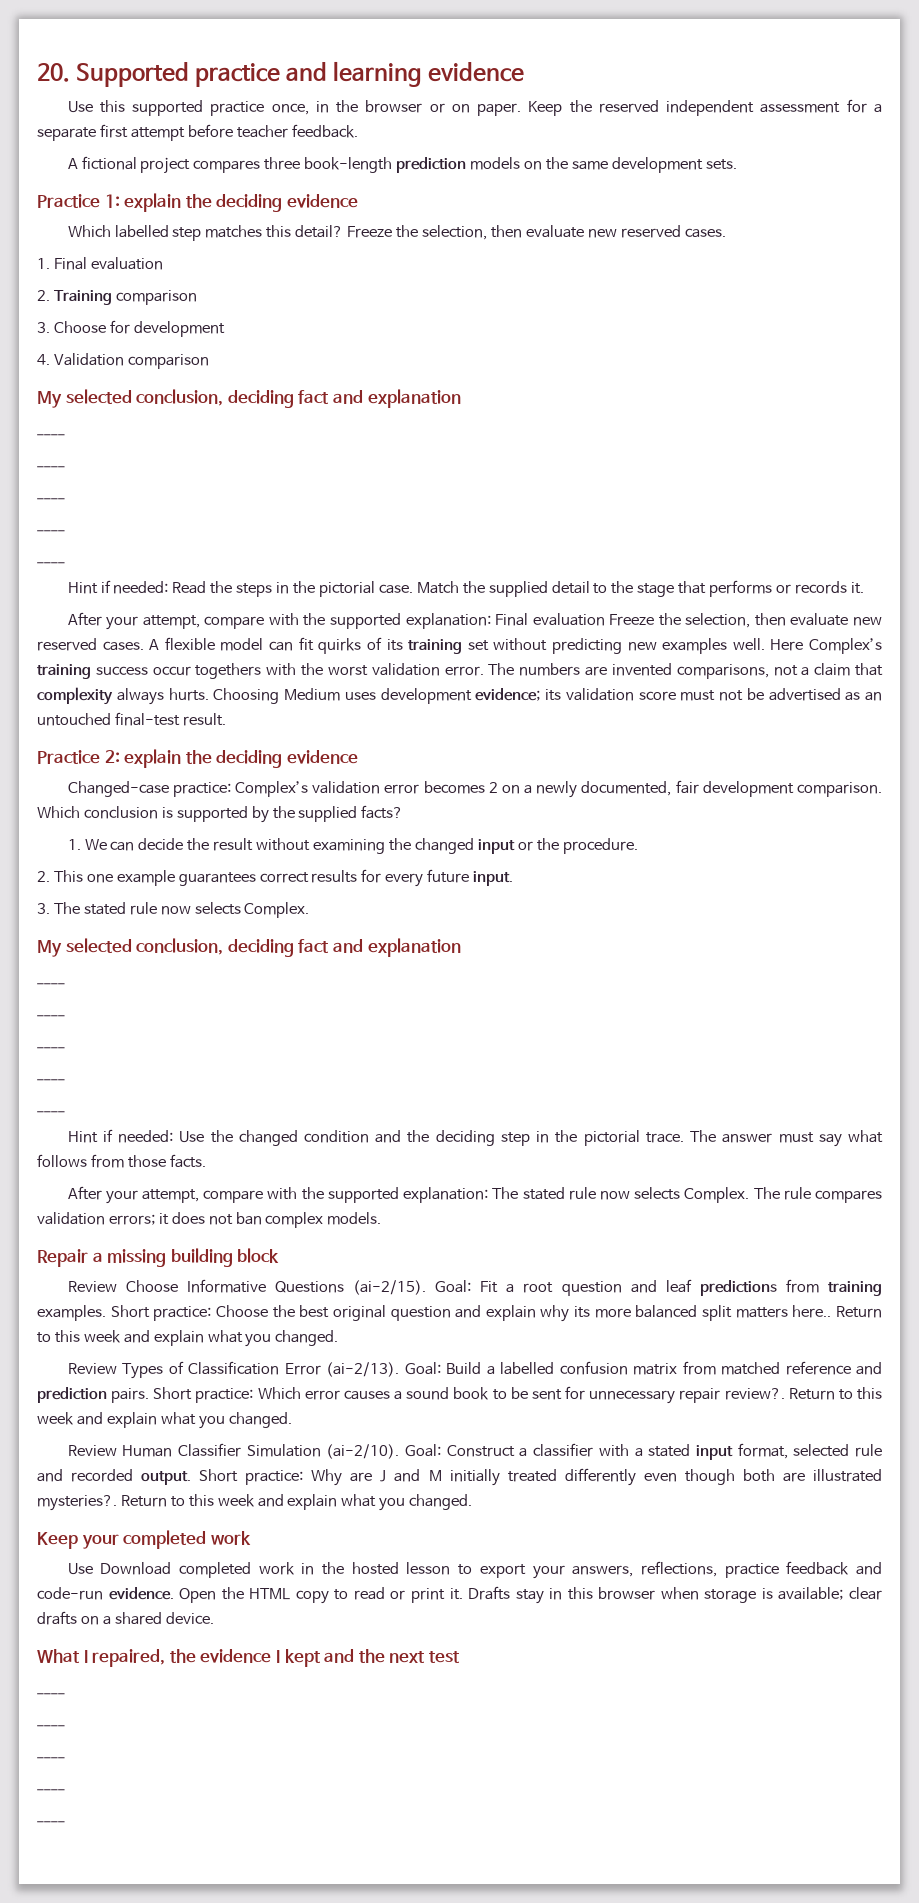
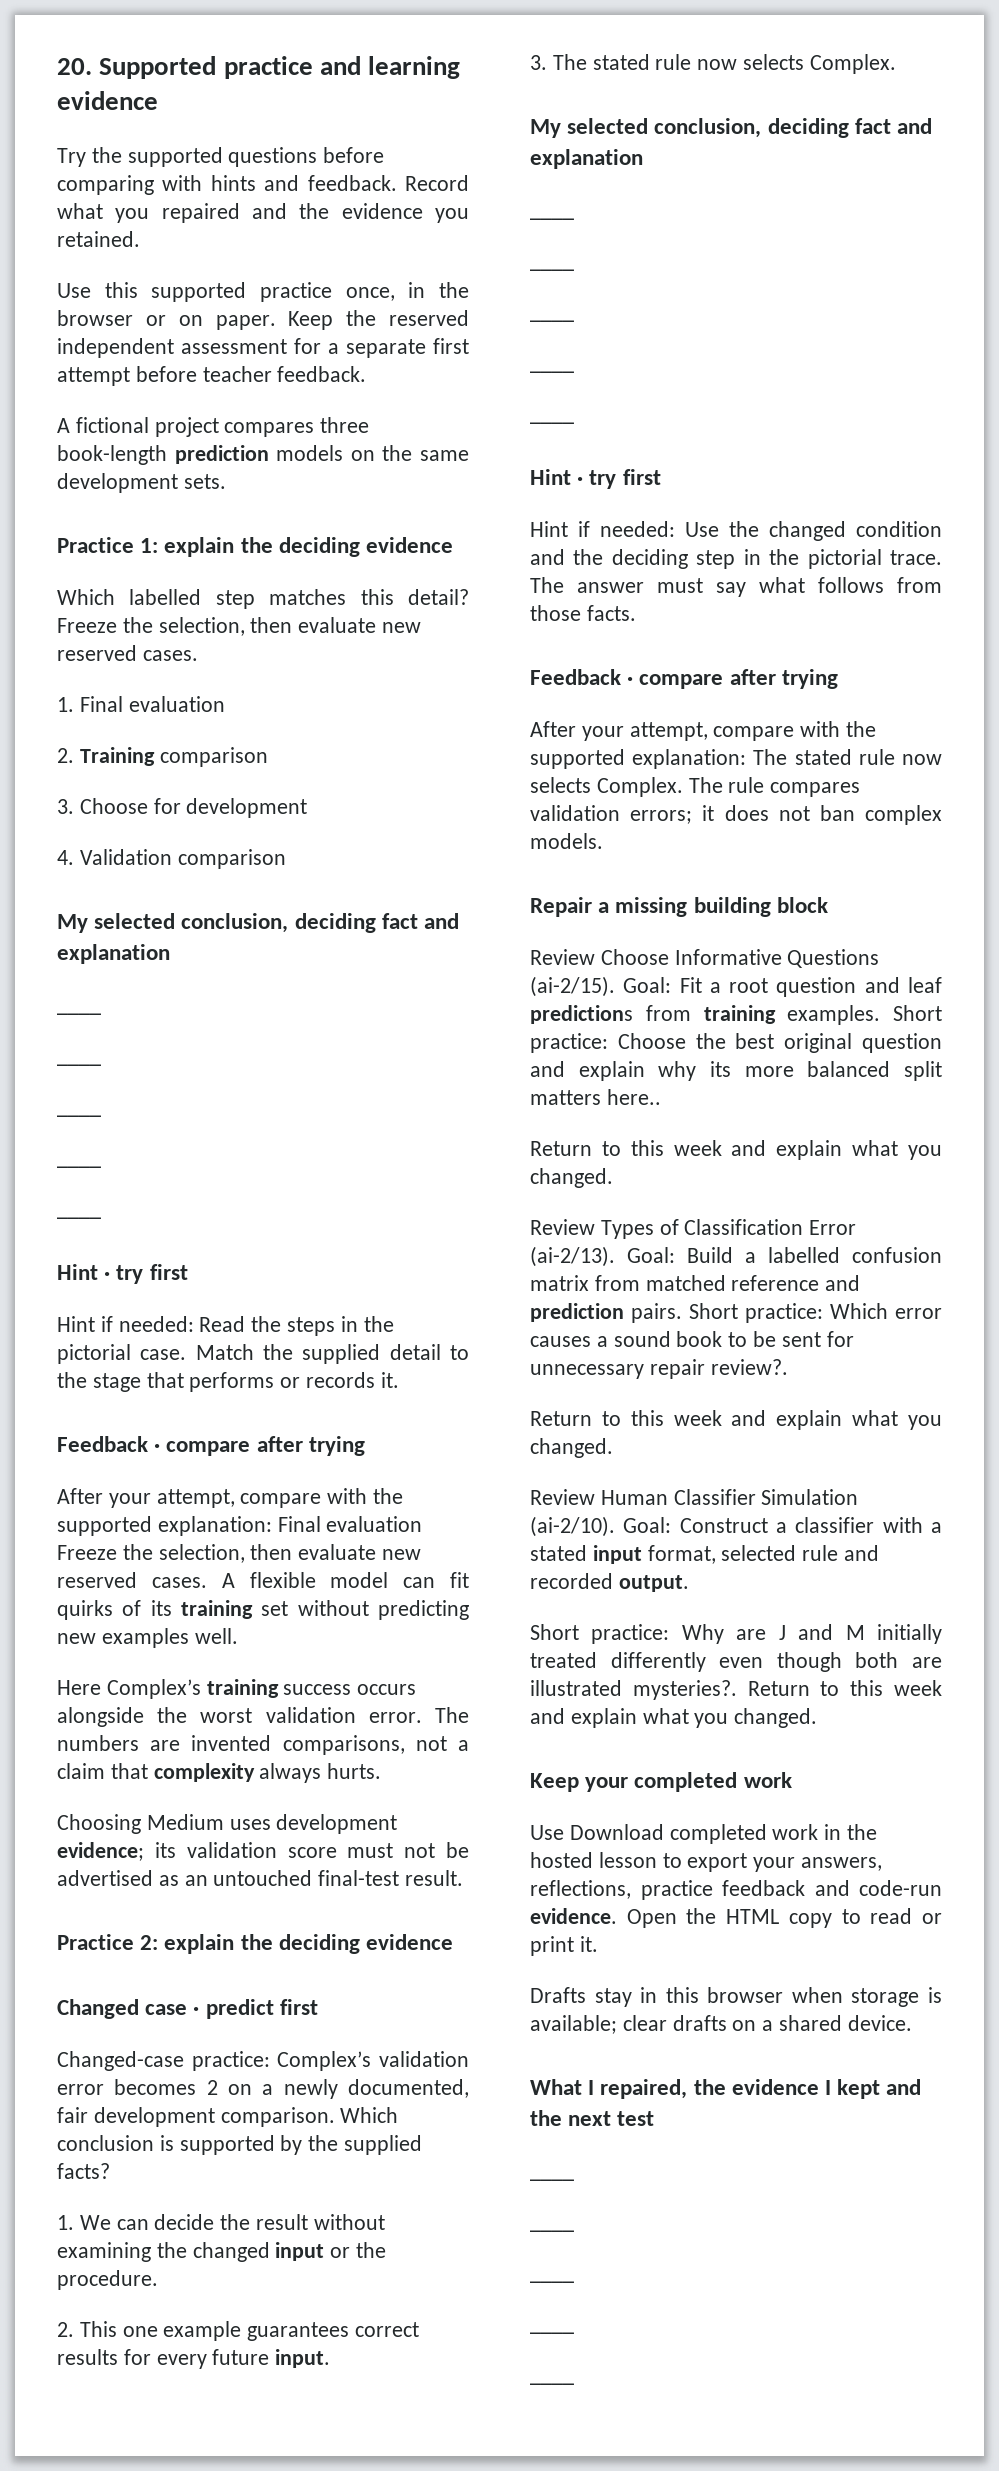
(525, 72) none -> [57,147,385,167] [57,175,469,195] [57,203,469,223] [57,231,140,247] // Try the supported questions before comparing with hints and feedback. Record what you repaired and the evidence you retained.
(65, 562) none -> [57,1264,188,1284] // Hint · try first
(864, 588) none -> [57,1436,365,1456] // Feedback · compare after trying
(765, 644) none -> (238, 1636) //
[152,663,297,679] occur togethers with -> [357,1684,417,1695] [57,1707,144,1727] occurs alongside
(209, 694) none -> (382, 1771) //
(358, 757) none -> [57,1999,318,2019] // Changed case · predict first
(65, 1111) none -> [530,469,661,489] // Hint · try first
(206, 1161) none -> [530,669,838,689] // Feedback · compare after trying
(832, 1311) none -> (661, 1097) //
(785, 1394) none -> (788, 1367) //
(192, 1478) none -> (689, 1583) //
(463, 1594) none -> (598, 1944) //

